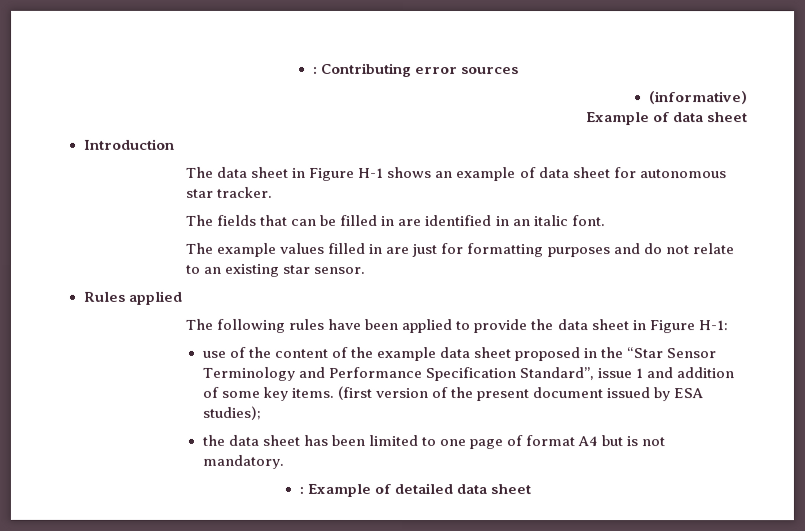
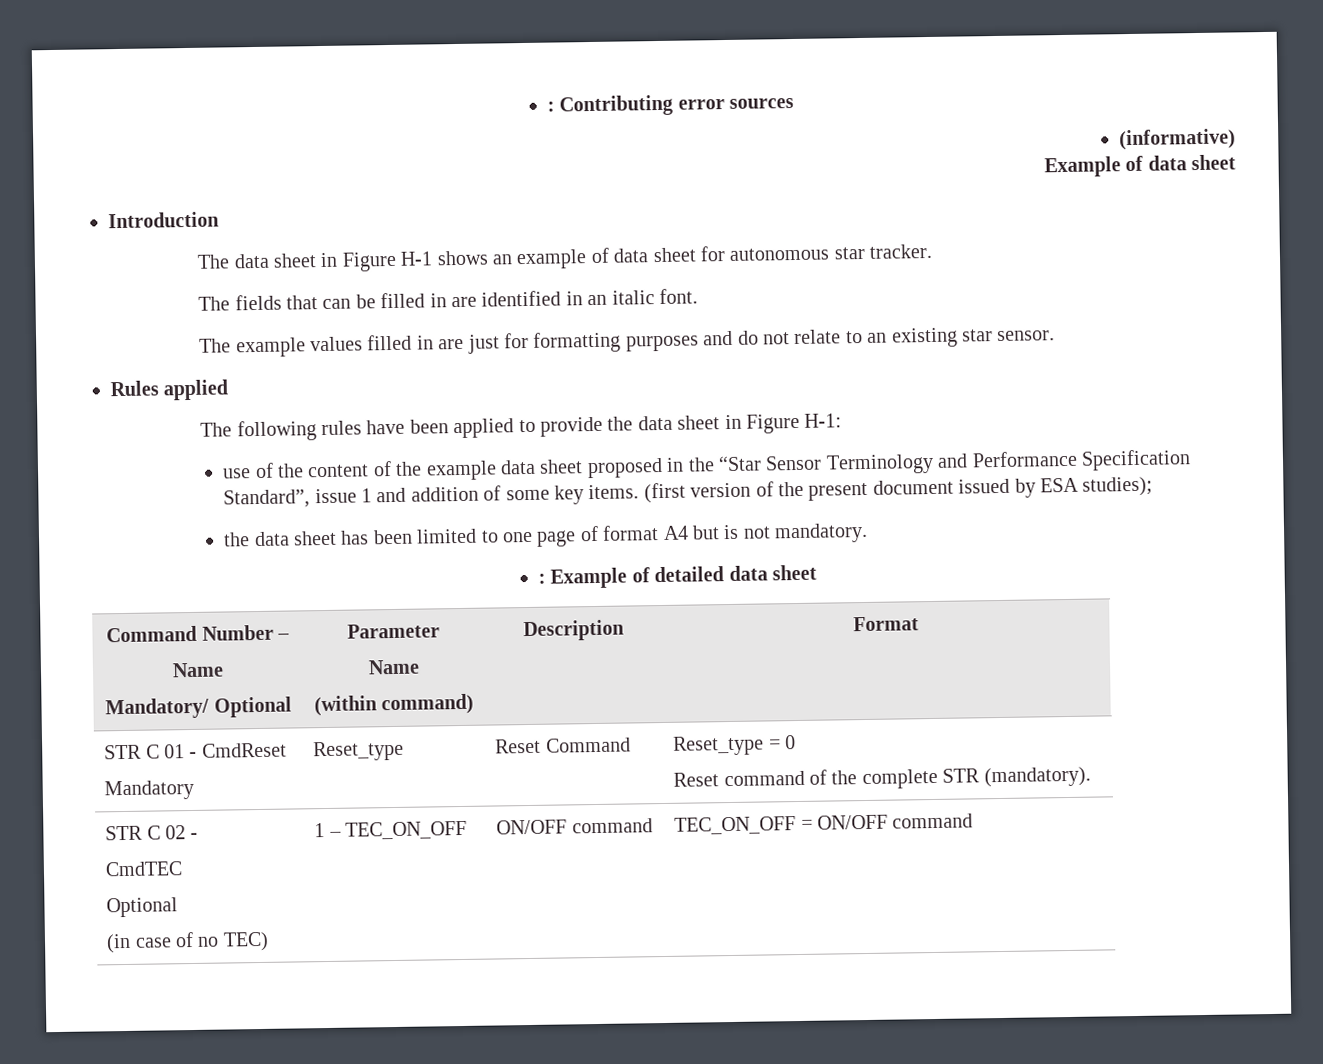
(531, 489) none -> [106,624,290,643] [172,662,224,678] [105,696,292,720] [346,623,440,639] [367,659,420,675] [313,693,475,717] [522,619,624,642] [853,616,920,632] [104,742,287,760] [104,779,195,801] [313,740,405,762] [495,737,631,754] [673,735,796,756] [673,766,1091,790] [105,825,199,841] [105,861,184,877] [106,897,179,918] [106,931,269,954] [314,820,467,840] [496,818,653,835] [674,813,974,835] // Command Number – // Name // Mandatory/ Optional | Parameter // Name // (within command) | Description | Format // STR C 01 - CmdReset // Mandatory | Reset_type | Reset Command | Reset_type = 0 // Reset command of the complete STR (mandatory). // STR C 02 - // CmdTEC // Optional // (in case of no TEC) | 1 – TEC_ON_OFF | ON/OFF command | TEC_ON_OFF = ON/OFF command

